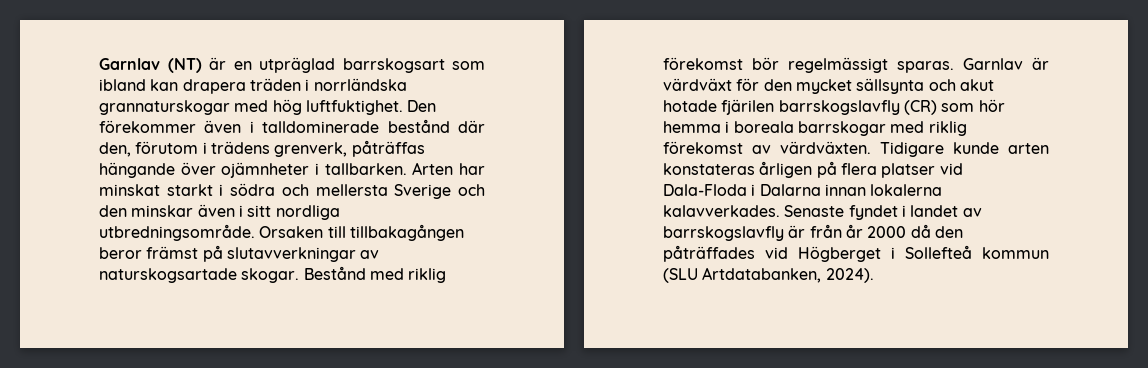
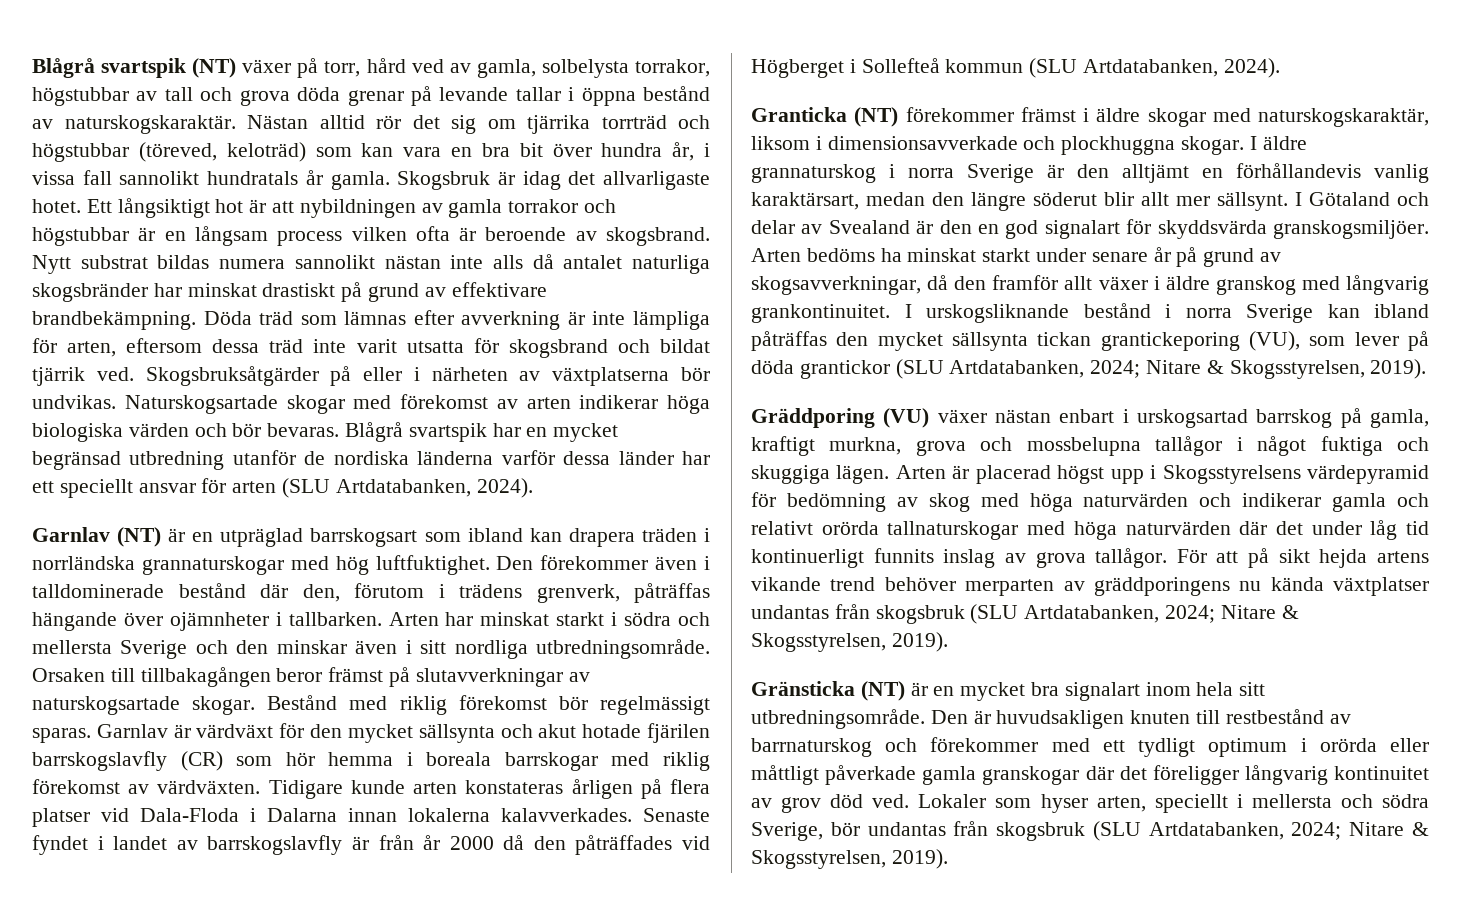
(99, 64) none -> [32,58,710,78] [32,86,710,106] [32,115,710,134] [32,142,710,162] [32,170,710,190] [32,198,617,218] [32,226,710,246] [32,254,710,274] [32,282,547,302] [32,310,710,330] [32,338,710,358] [32,366,710,386] [32,394,710,414] [32,422,619,442] [32,450,711,470] [32,478,533,498] Blågrå svartspik (NT) växer på torr, hård ved av gamla, solbelysta torrakor, högstubbar av tall och grova döda grenar på levande tallar i öppna bestånd av naturskogskaraktär. Nästan alltid rör det sig om tjärrika torrträd och högstubbar (töreved, keloträd) som kan vara en bra bit över hundra år, i vissa fall sannolikt hundratals år gamla. Skogsbruk är idag det allvarligaste hotet. Ett långsiktigt hot är att nybildningen av gamla torrakor och högstubbar är en långsam process vilken ofta är beroende av skogsbrand. Nytt substrat bildas numera sannolikt nästan inte alls då antalet naturliga skogsbränder har minskat drastiskt på grund av effektivare brandbekämpning. Döda träd som lämnas efter avverkning är inte lämpliga för arten, eftersom dessa träd inte varit utsatta för skogsbrand och bildat tjärrik ved. Skogsbruksåtgärder på eller i närheten av växtplatserna bör undvikas. Naturskogsartade skogar med förekomst av arten indikerar höga biologiska värden och bör bevaras. Blågrå svartspik har en mycket begränsad utbredning utanför de nordiska länderna varför dessa länder har ett speciellt ansvar för arten (SLU Artdatabanken, 2024). //
(874, 275) none -> [751,107,1429,127] [751,136,1307,155] [751,163,1429,183] [751,192,1429,211] [751,219,1429,239] [751,247,1282,267] [751,275,1429,295] [751,303,1429,323] [751,331,1429,351] [751,359,1427,379] [751,408,1429,428] [751,436,1429,456] [751,465,1429,484] [751,492,1429,512] [751,520,1429,540] [751,548,1429,568] [751,577,1429,596] [751,604,1299,624] [751,632,948,652] [751,681,1266,701] [751,709,1351,729] [751,737,1429,757] [751,765,1429,785] [751,794,1429,813] [751,821,1429,841] [751,849,948,869] // Granticka (NT) förekommer främst i äldre skogar med naturskogskaraktär, liksom i dimensionsavverkade och plockhuggna skogar. I äldre grannaturskog i norra Sverige är den alltjämt en förhållandevis vanlig karaktärsart, medan den längre söderut blir allt mer sällsynt. I Götaland och delar av Svealand är den en god signalart för skyddsvärda granskogsmiljöer. Arten bedöms ha minskat starkt under senare år på grund av skogsavverkningar, då den framför allt växer i äldre granskog med långvarig grankontinuitet. I urskogsliknande bestånd i norra Sverige kan ibland påträffas den mycket sällsynta tickan grantickeporing (VU), som lever på döda grantickor (SLU Artdatabanken, 2024; Nitare & Skogsstyrelsen, 2019). // Gräddporing (VU) växer nästan enbart i urskogsartad barrskog på gamla, kraftigt murkna, grova och mossbelupna tallågor i något fuktiga och skuggiga lägen. Arten är placerad högst upp i Skogsstyrelsens värdepyramid för bedömning av skog med höga naturvärden och indikerar gamla och relativt orörda tallnaturskogar med höga naturvärden där det under låg tid kontinuerligt funnits inslag av grova tallågor. För att på sikt hejda artens vikande trend behöver merparten av gräddporingens nu kända växtplatser undantas från skogsbruk (SLU Artdatabanken, 2024; Nitare & Skogsstyrelsen, 2019). // Gränsticka (NT) är en mycket bra signalart inom hela sitt utbredningsområde. Den är huvudsakligen knuten till restbestånd av barrnaturskog och förekommer med ett tydligt optimum i orörda eller måttligt påverkade gamla granskogar där det föreligger långvarig kontinuitet av grov död ved. Lokaler som hyser arten, speciellt i mellersta och södra Sverige, bör undantas från skogsbruk (SLU Artdatabanken, 2024; Nitare & Skogsstyrelsen, 2019).

